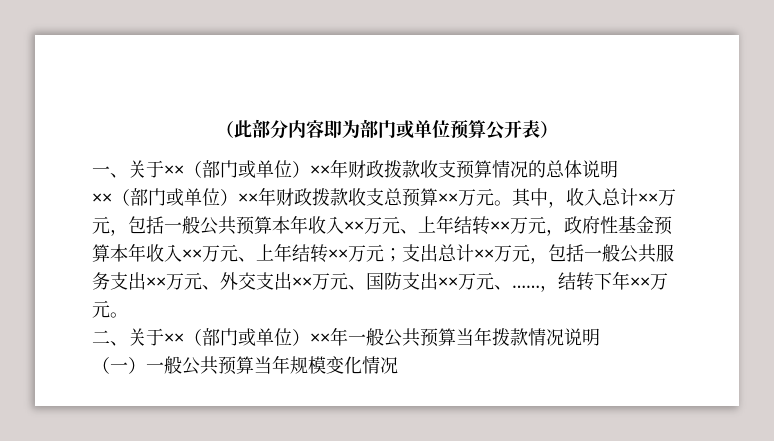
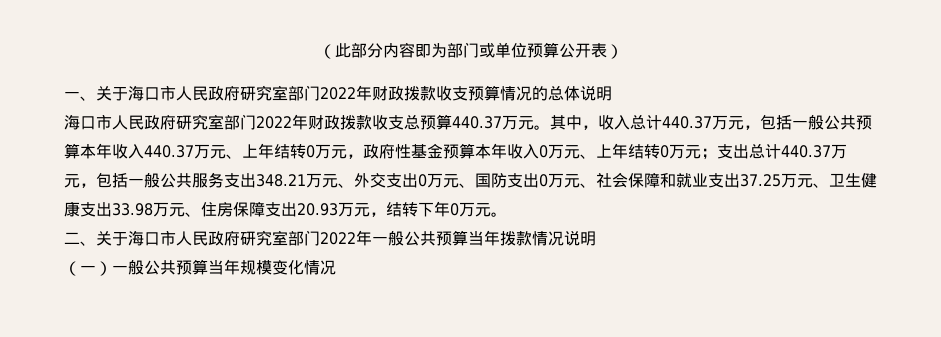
[164,160,330,178] ××（部门或单位）×× -> [128,85,356,101] 海口市人民政府研究室部门2022
[92,188,258,206] ××（部门或单位）×× -> [64,114,292,130] 海口市人民政府研究室部门2022
[438,193,458,204] ×× -> [452,116,502,129] 440.37
[638,193,658,204] ×× -> [662,116,712,129] 440.37
[344,215,510,235] ××万元、上年结转×× -> [144,143,315,159] 440.37万元、上年结转0
[182,243,348,263] ××万元、上年结转×× -> [539,143,669,159] 0万元、上年结转0
[474,249,494,260] ×× -> [781,145,831,158] 440.37
[146,277,166,288] ×× -> [256,174,306,187] 348.21
[292,277,312,288] ×× -> [418,174,427,187] 0
[438,272,540,290] ××万元、…… -> [539,172,877,188] [64,201,370,217] 0万元、社会保障和就业支出37.25万元、卫生健康支出33.98万元、住房保障支出20.93万元
[630,277,650,288] ×× -> [450,203,459,216] 0
[164,328,330,346] ××（部门或单位）×× -> [128,230,356,246] 海口市人民政府研究室部门2022

